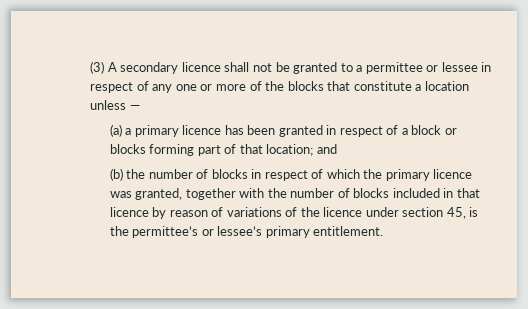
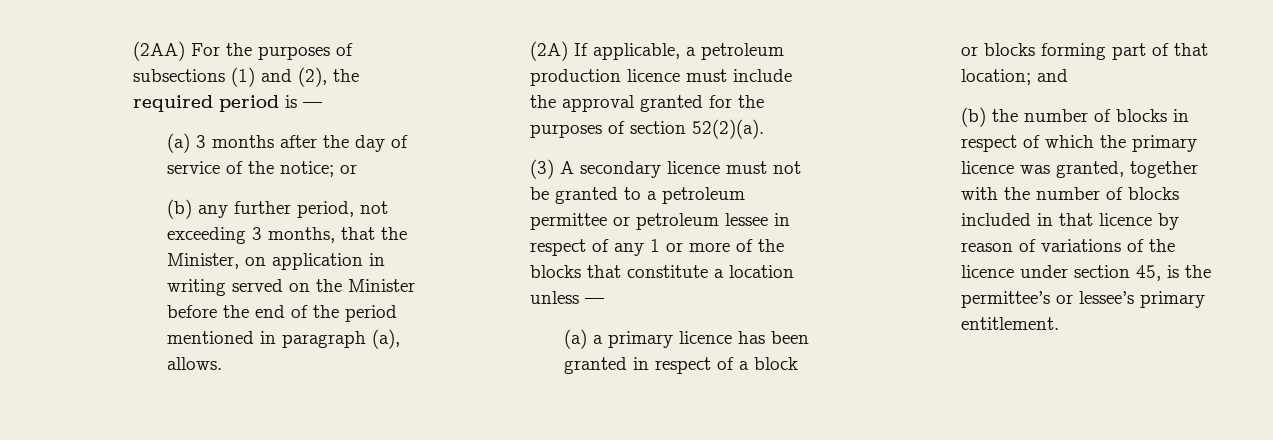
(90, 67) none -> [133,41,354,61] [133,67,360,87] [133,95,323,112] [166,133,408,153] [166,161,357,177] [166,199,388,219] [166,227,407,244] [166,253,385,270] [166,279,415,296] [166,305,397,322] [166,329,400,349] [166,357,222,370] [530,41,785,61] [530,69,793,86] [530,95,765,112] [530,119,765,139] (2AA) For the purposes of subsections (1) and (2), the required period is — // (a) 3 months after the day of service of the notice; or // (b) any further period, not exceeding 3 months, that the Minister, on application in writing served on the Minister before the end of the period mentioned in paragraph (a), allows. // (2A) If applicable, a petroleum production licence must include the approval granted for the purposes of section 52(2)(a). //
[224,62,250,72] shall -> [726,161,768,174] must
(363, 68) none -> [662,187,746,204] petroleum
(439, 68) none -> [636,213,720,230] petroleum
[175,84,197,91] one -> [650,239,661,252] 1

